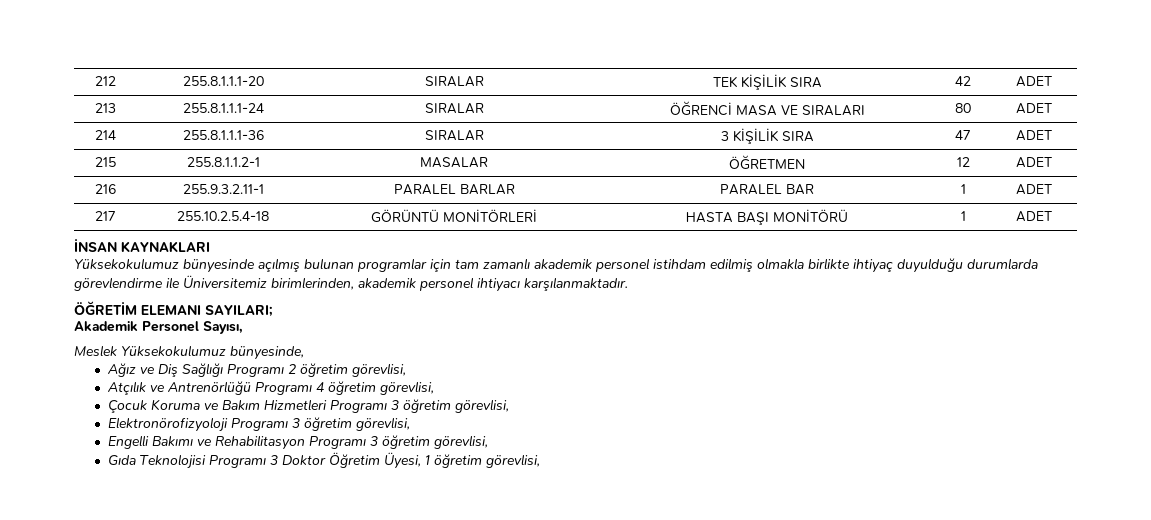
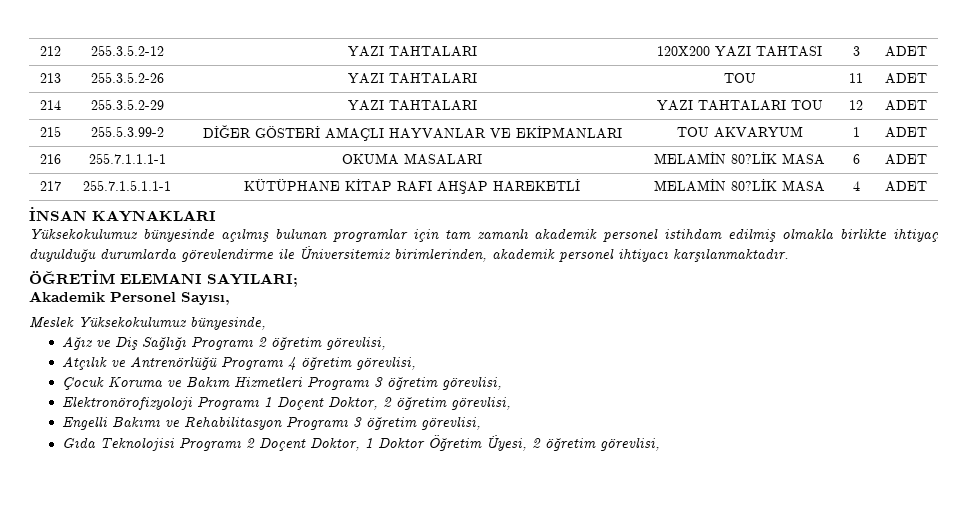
[182,76,264,86] [424,76,484,87] [712,74,822,90] [955,76,971,86] [1015,76,1052,87] [95,103,116,113] [182,103,264,113] [424,103,484,114] [669,101,865,116] [955,103,971,113] [1015,103,1052,114] [95,130,116,140] [182,130,264,140] [424,130,484,141] [720,128,814,144] [955,130,971,140] [1015,130,1052,141] [95,157,116,167] [186,157,260,167] [420,157,488,168] [729,155,805,170] [956,157,970,167] [1015,157,1052,168] [95,184,116,194] [182,184,264,194] [393,184,515,195] [720,184,814,195] [960,184,966,194] [1015,184,1052,195] [95,211,116,221] [177,211,269,221] [371,209,537,223] [686,209,848,225] [960,211,966,221] 255.8.1.1.1-20 | SIRALAR | TEK KİŞİLİK SIRA | 42 | ADET // 213 | 255.8.1.1.1-24 | SIRALAR | ÖĞRENCİ MASA VE SIRALARI | 80 | ADET // 214 | 255.8.1.1.1-36 | SIRALAR | 3 KİŞİLİK SIRA | 47 | ADET // 215 | 255.8.1.1.2-1 | MASALAR | ÖĞRETMEN | 12 | ADET // 216 | 255.9.3.2.11-1 | PARALEL BARLAR | PARALEL BAR | 1 | ADET // 217 | 255.10.2.5.4-18 | GÖRÜNTÜ MONİTÖRLERİ | HASTA BAŞI MONİTÖRÜ | 1 -> [90,45,164,56] [347,46,477,57] [657,46,822,57] [852,46,860,56] [884,46,927,57] [39,73,61,83] [90,72,164,83] [347,73,477,84] [723,73,756,83] [849,73,863,83] [884,73,927,84] [39,100,61,110] [90,99,164,110] [347,100,477,111] [656,100,823,111] [849,100,863,110] [884,100,927,111] [39,126,61,137] [90,126,164,137] [202,125,622,141] [676,126,803,138] [852,127,860,137] [884,127,927,138] [39,154,61,164] [88,153,166,164] [342,153,482,165] [654,152,825,165] [852,154,860,164] [884,154,927,165] [39,181,61,191] [83,180,171,191] [244,179,580,194] [654,179,825,192] [852,181,860,191] 255.3.5.2-12 | YAZI TAHTALARI | 120X200 YAZI TAHTASI | 3 | ADET // 213 | 255.3.5.2-26 | YAZI TAHTALARI | TOU | 11 | ADET // 214 | 255.3.5.2-29 | YAZI TAHTALARI | YAZI TAHTALARI TOU | 12 | ADET // 215 | 255.5.3.99-2 | DİĞER GÖSTERİ AMAÇLI HAYVANLAR VE EKİPMANLARI | TOU AKVARYUM | 1 | ADET // 216 | 255.7.1.1.1-1 | OKUMA MASALARI | MELAMİN 80?LİK MASA | 6 | ADET // 217 | 255.7.1.5.1.1-1 | KÜTÜPHANE KİTAP RAFI AHŞAP HAREKETLİ | MELAMİN 80?LİK MASA | 4
[292,418,301,428] 3 -> [264,396,393,410] 1 Doçent Doktor, 2
[270,455,279,465] 3 -> [246,437,374,451] 2 Doçent Doktor, 1
[425,455,431,465] 1 -> [532,438,542,448] 2

